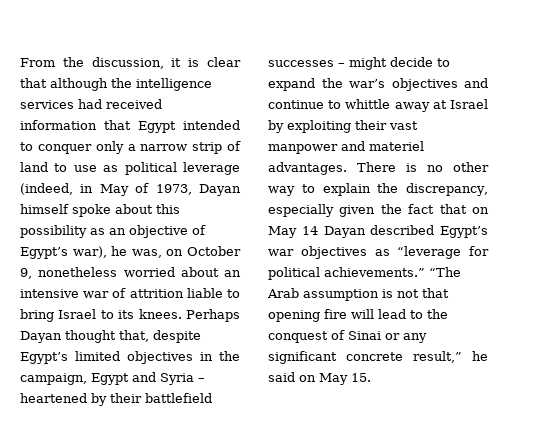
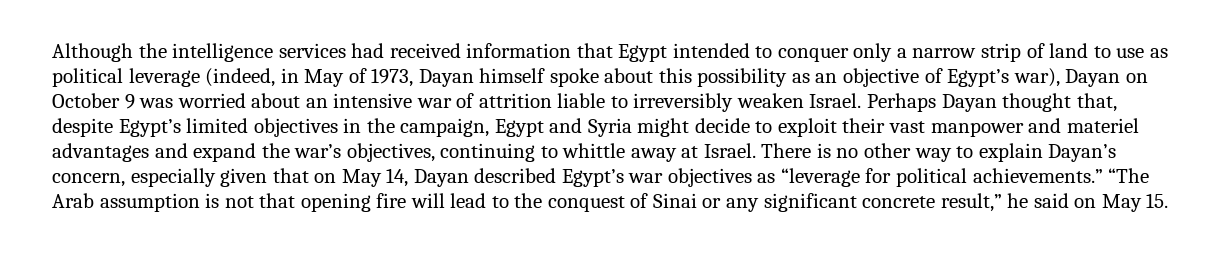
[20,57,242,69] [20,78,108,91] From the discussion, it is clear that although -> [52,43,133,62] Although
[111,246,241,258] [20,267,118,279] he was, on October 9, nonetheless -> [1065,69,1148,87] [52,93,174,109] Dayan on October 9 was
[20,309,182,322] bring Israel to its knees. -> [633,93,862,112] irreversibly weaken Israel.
[198,378,205,382] [20,393,212,406] [268,57,450,70] [268,78,488,91] [268,99,488,112] [268,120,351,133] – heartened by their battlefield successes – might decide to expand the war’s objectives and continue to whittle away at Israel by exploiting -> [637,118,837,137] might decide to exploit
[268,162,347,175] advantages. -> [52,143,756,162] advantages and expand the war’s objectives, continuing to whittle away at Israel.
[377,183,489,196] [268,204,435,217] the discrepancy, especially given the fact -> [1048,144,1117,162] [52,168,268,187] Dayan’s concern, especially given
[301,226,318,235] 14 -> [386,168,409,187] 14,

